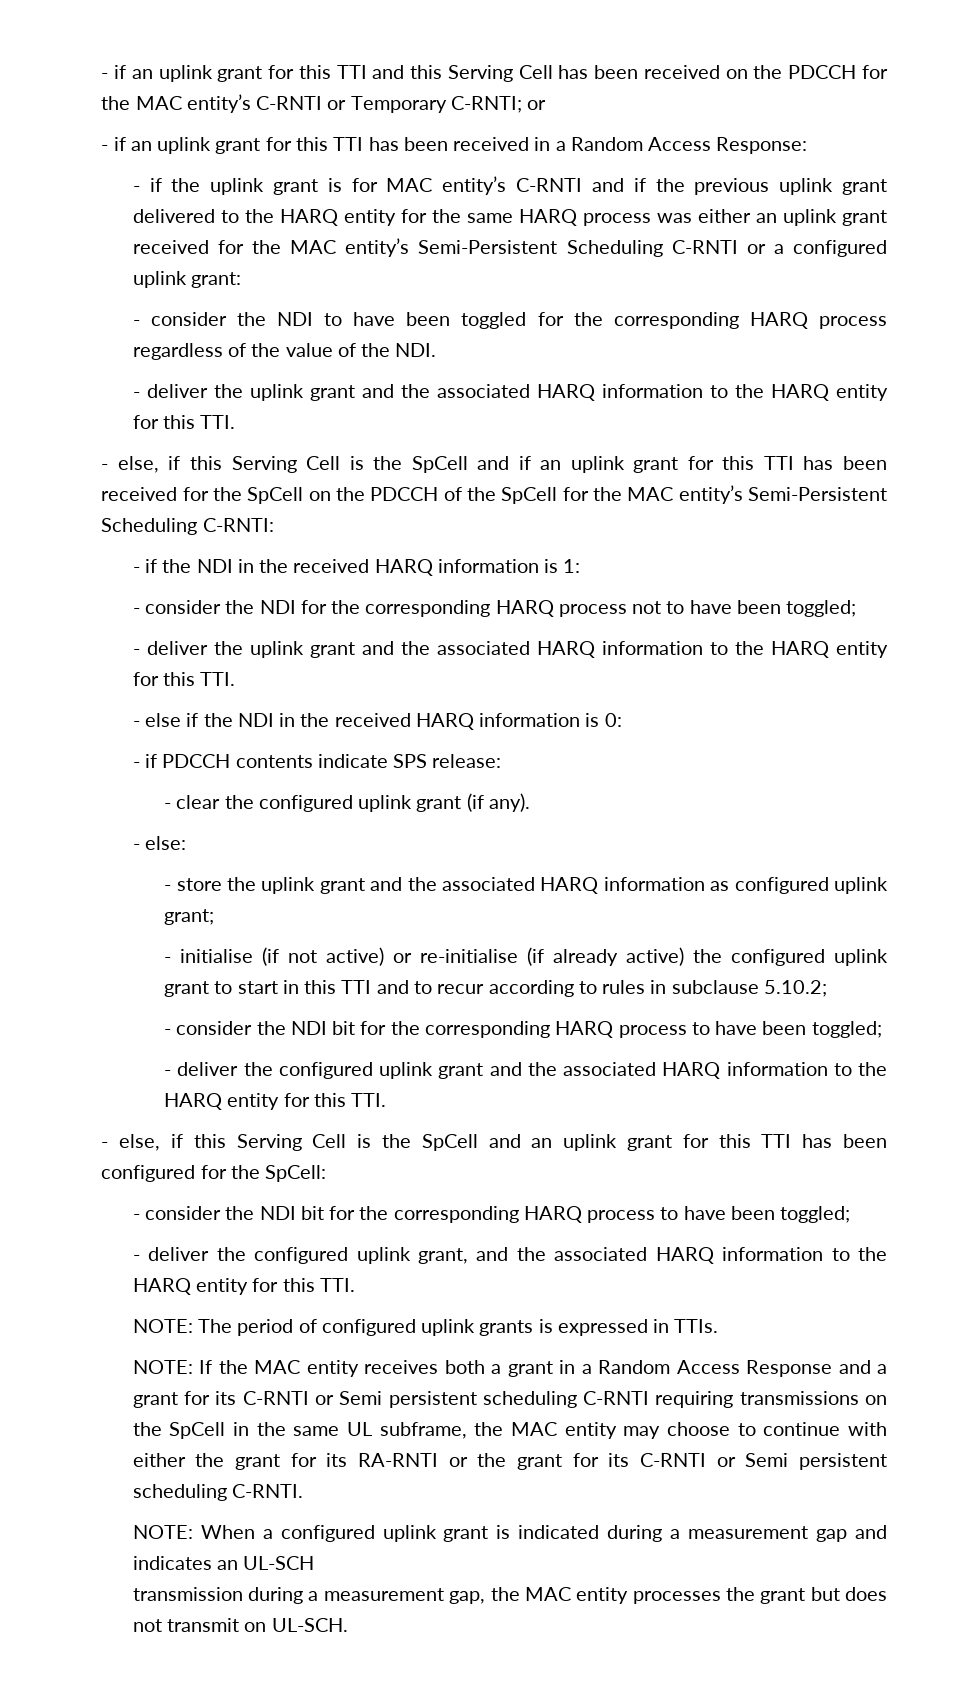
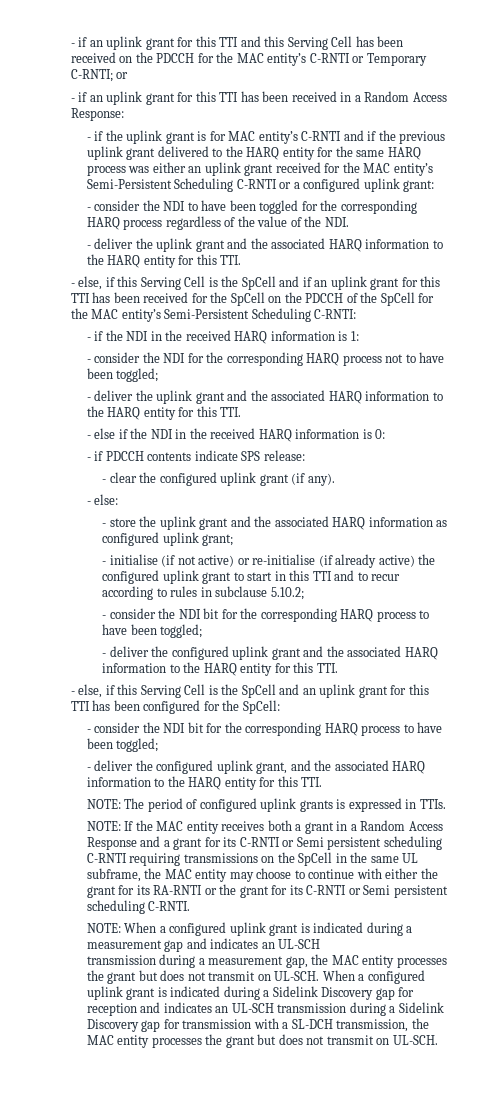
(348, 1625) none -> [322,970,425,984] [86,986,415,1000] [86,1002,444,1016] [86,1018,429,1032] [86,1034,438,1048] When a configured uplink grant is indicated during a Sidelink Discovery gap for reception and indicates an UL-SCH transmission during a Sidelink Discovery gap for transmission with a SL-DCH transmission, the MAC entity processes the grant but does not transmit on UL-SCH.

